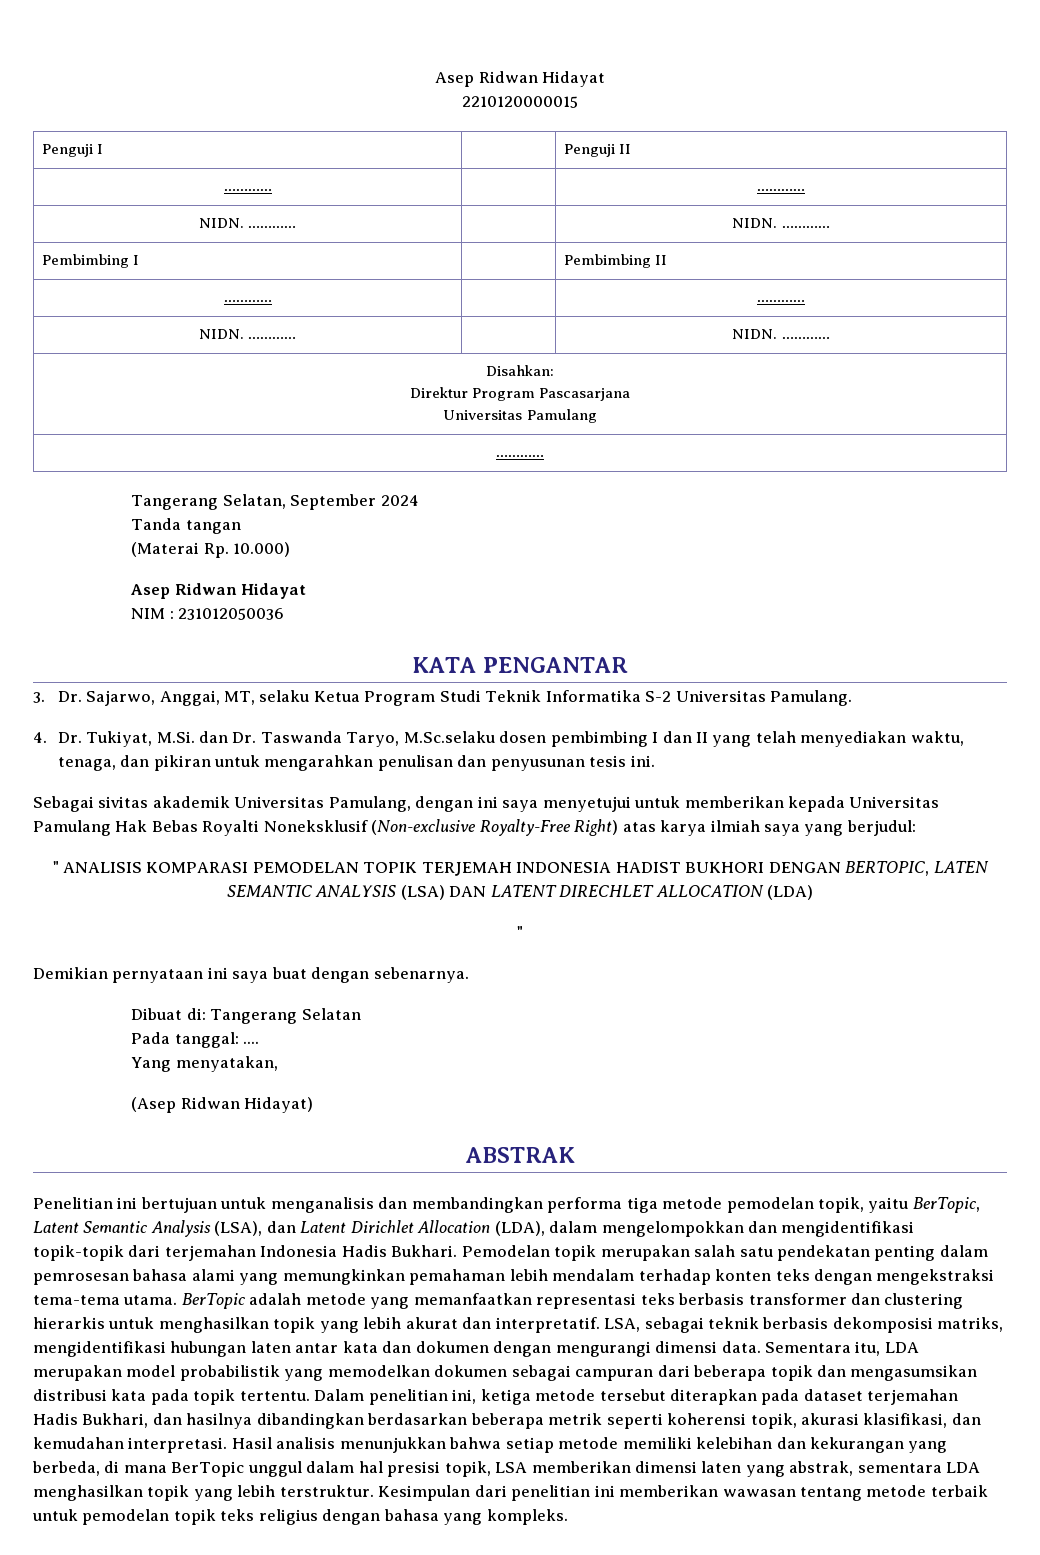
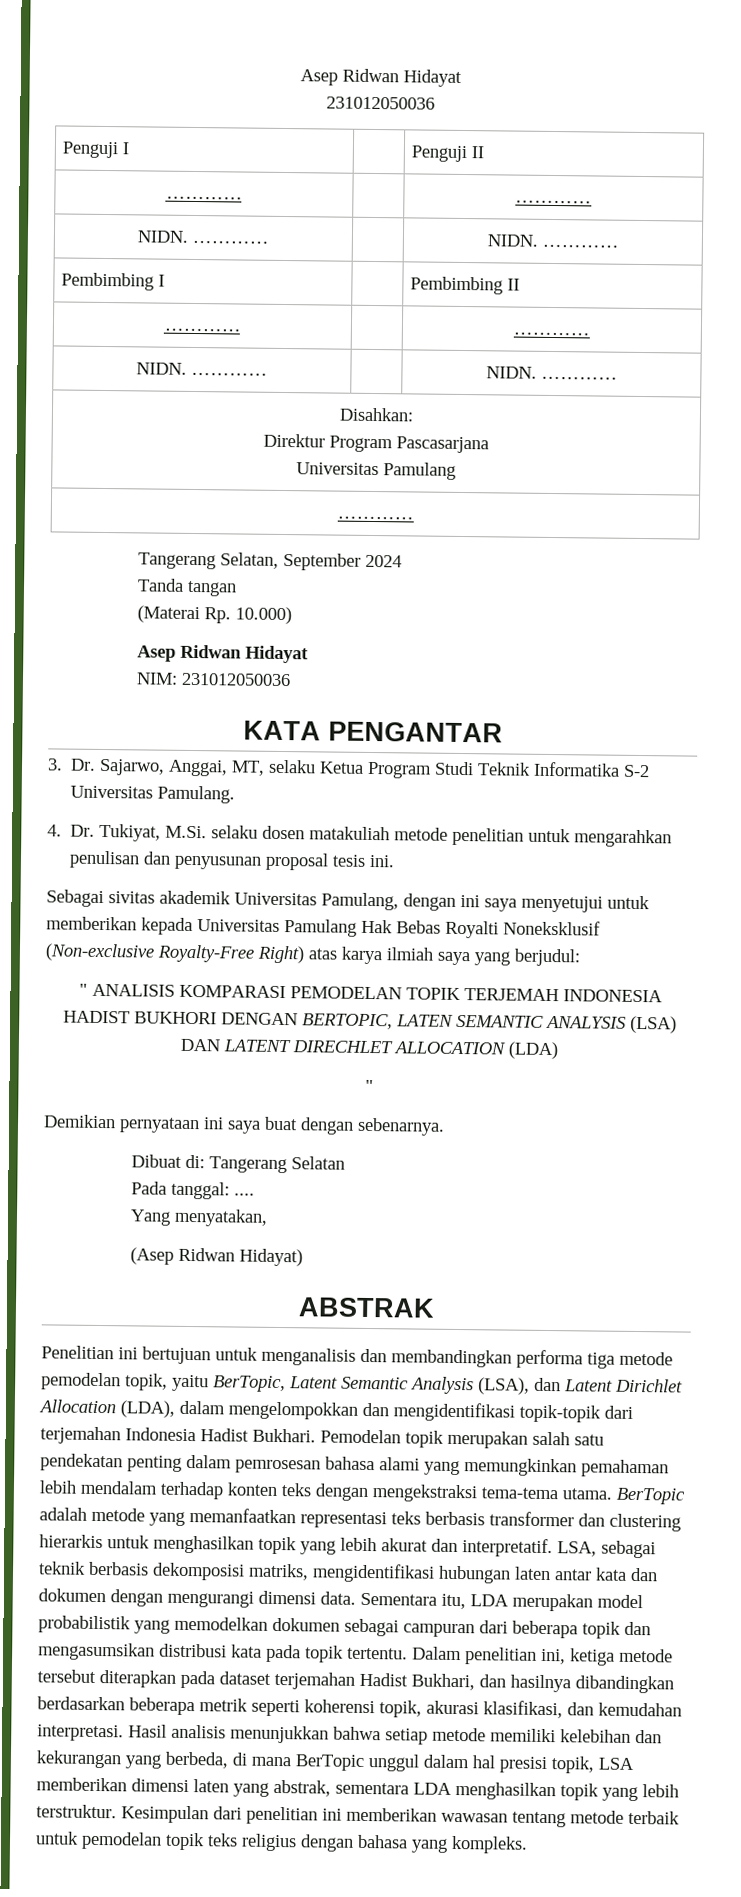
[435,71,605,87] [462,96,578,108] Asep Ridwan Hidayat // 2210120000015 -> [299,68,462,87] [325,96,435,110] Asep Ridwan Hidayat // 231012050036
[131,608,174,619] NIM : -> [136,672,179,685] NIM:
[198,731,964,747] [57,755,211,771] dan Dr. Taswanda Taryo, M.Sc.selaku dosen pembimbing I dan II yang telah menyediakan waktu, tenaga, dan pikiran -> [211,825,525,846] selaku dosen matakuliah metode penelitian
(585, 765) none -> [265,852,330,871] proposal
[341,1245,387,1257] Hadis -> [200,1428,249,1442] Hadist
[33,1413,78,1425] Hadis -> [359,1672,408,1687] Hadist

